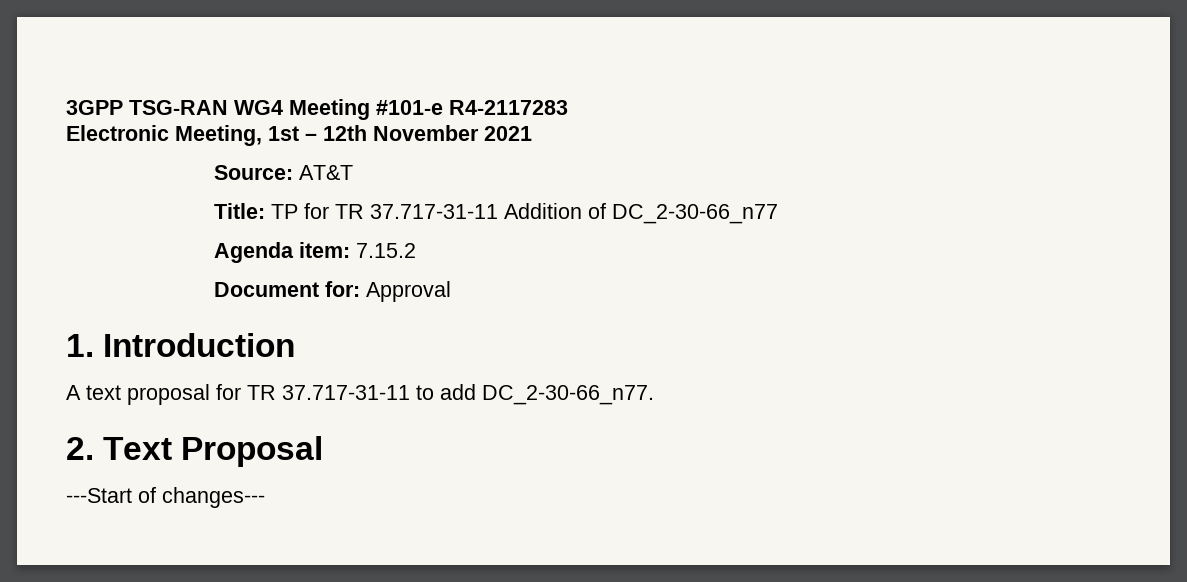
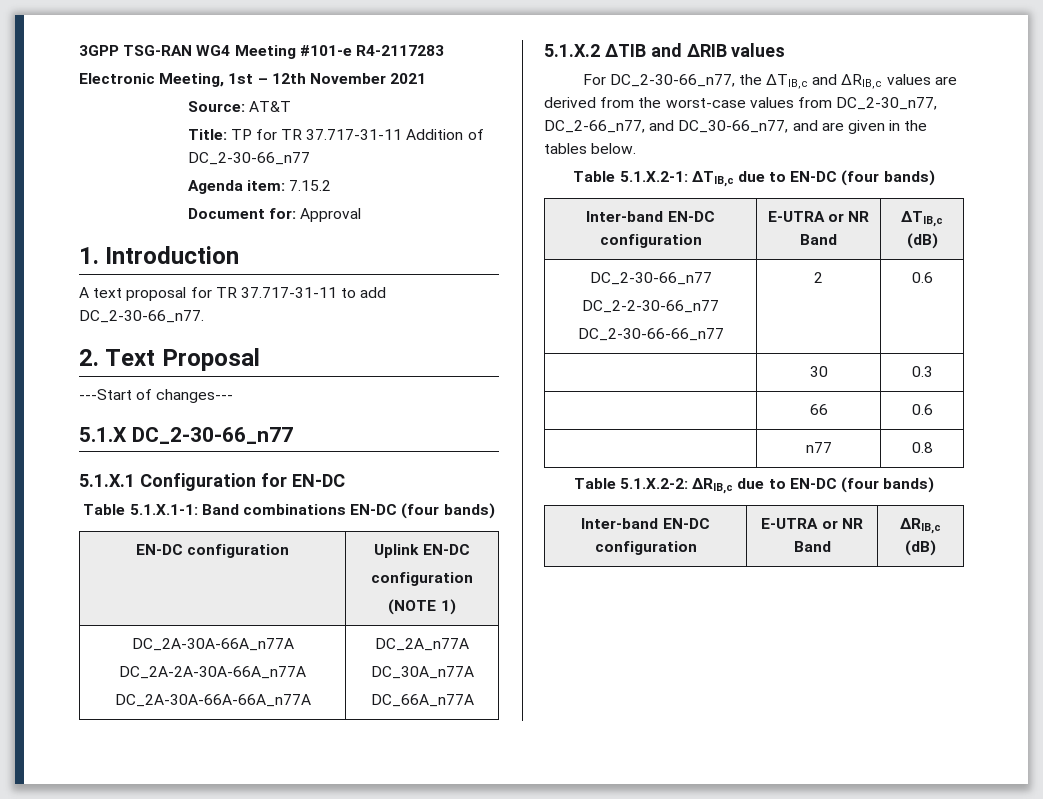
(265, 497) none -> [79,427,293,444] [79,473,345,491] [83,503,495,519] [135,544,290,558] [374,544,470,558] [371,572,474,586] [388,599,456,615] [131,638,294,651] [119,666,306,679] [114,694,311,707] [375,638,470,651] [370,666,474,679] [370,694,474,707] [544,43,786,57] [582,74,957,89] [544,97,938,110] [544,120,928,134] [544,143,637,154] [573,170,935,187] [586,211,715,222] [599,234,702,248] [767,211,870,222] [800,234,837,245] [901,211,943,227] [906,233,938,249] [589,272,712,285] [582,300,719,313] [577,328,724,341] [814,272,823,283] [911,272,933,283] [809,366,828,377] [911,366,933,377] [809,404,828,415] [911,404,933,415] [805,442,832,453] [911,442,933,453] [573,477,935,494] [581,518,710,529] [594,541,697,555] [761,518,863,529] [793,541,831,552] [900,518,941,534] [905,540,936,556] // 5.1.X DC_2-30-66_n77 // 5.1.X.1 Configuration for EN-DC // Table 5.1.X.1-1: Band combinations EN-DC (four bands) // EN-DC configuration | Uplink EN-DC // configuration // (NOTE 1) // DC_2A-30A-66A_n77A // DC_2A-2A-30A-66A_n77A // DC_2A-30A-66A-66A_n77A | DC_2A_n77A // DC_30A_n77A // DC_66A_n77A // 5.1.X.2 ∆TIB and ∆RIB values // For DC_2-30-66_n77, the ΔTIB,c and ΔRIB,c values are derived from the worst-case values from DC_2-30_n77, DC_2-66_n77, and DC_30-66_n77, and are given in the tables below. // Table 5.1.X.2-1: ΔTIB,c due to EN-DC (four bands) // Inter-band EN-DC configuration | E-UTRA or NR Band | ΔTIB,c (dB) // DC_2-30-66_n77 // DC_2-2-30-66_n77 // DC_2-30-66-66_n77 | 2 | 0.6 // | 30 | 0.3 // | 66 | 0.6 // | n77 | 0.8 // Table 5.1.X.2-2: ΔRIB,c due to EN-DC (four bands) // Inter-band EN-DC configuration | E-UTRA or NR Band | ΔRIB,c (dB)

